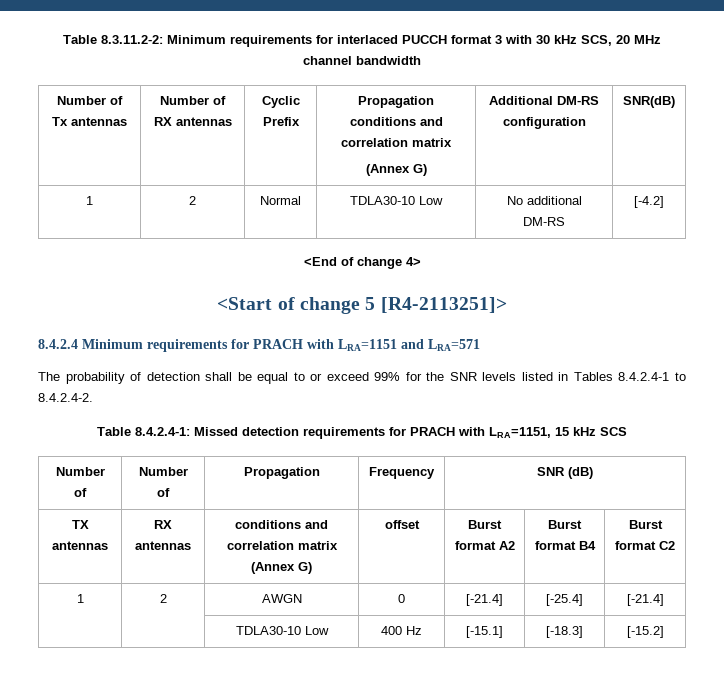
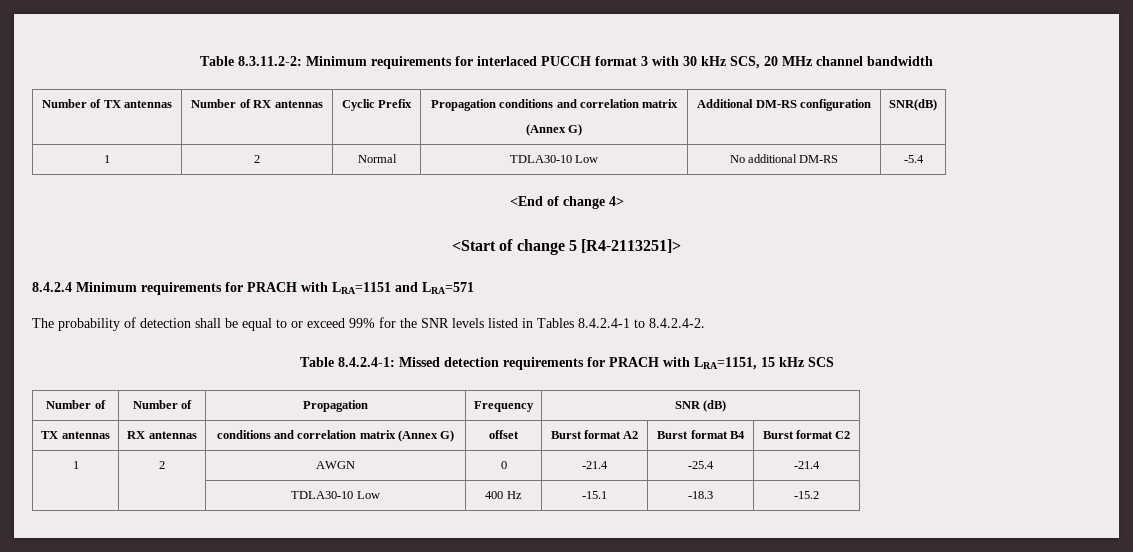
[52,117,68,126] Tx -> [103,100,121,108] TX
[634,196,664,208] [-4.2] -> [903,155,924,163] -5.4
[466,594,503,606] [546,594,583,606] [626,594,664,606] [-21.4] | [-25.4] | [-21.4] -> [581,461,608,469] [687,461,714,469] [793,461,820,469] -21.4 | -25.4 | -21.4
[466,626,503,638] [546,626,583,638] [626,626,664,638] [-15.1] | [-18.3] | [-15.2] -> [581,491,607,499] [687,491,713,499] [793,491,819,499] -15.1 | -18.3 | -15.2

